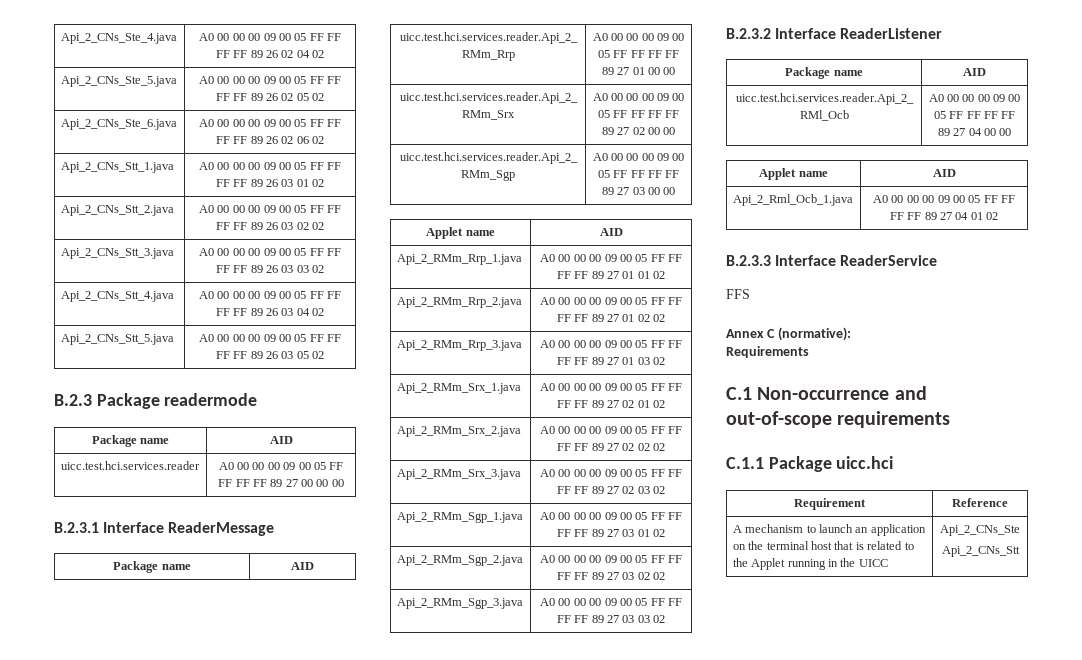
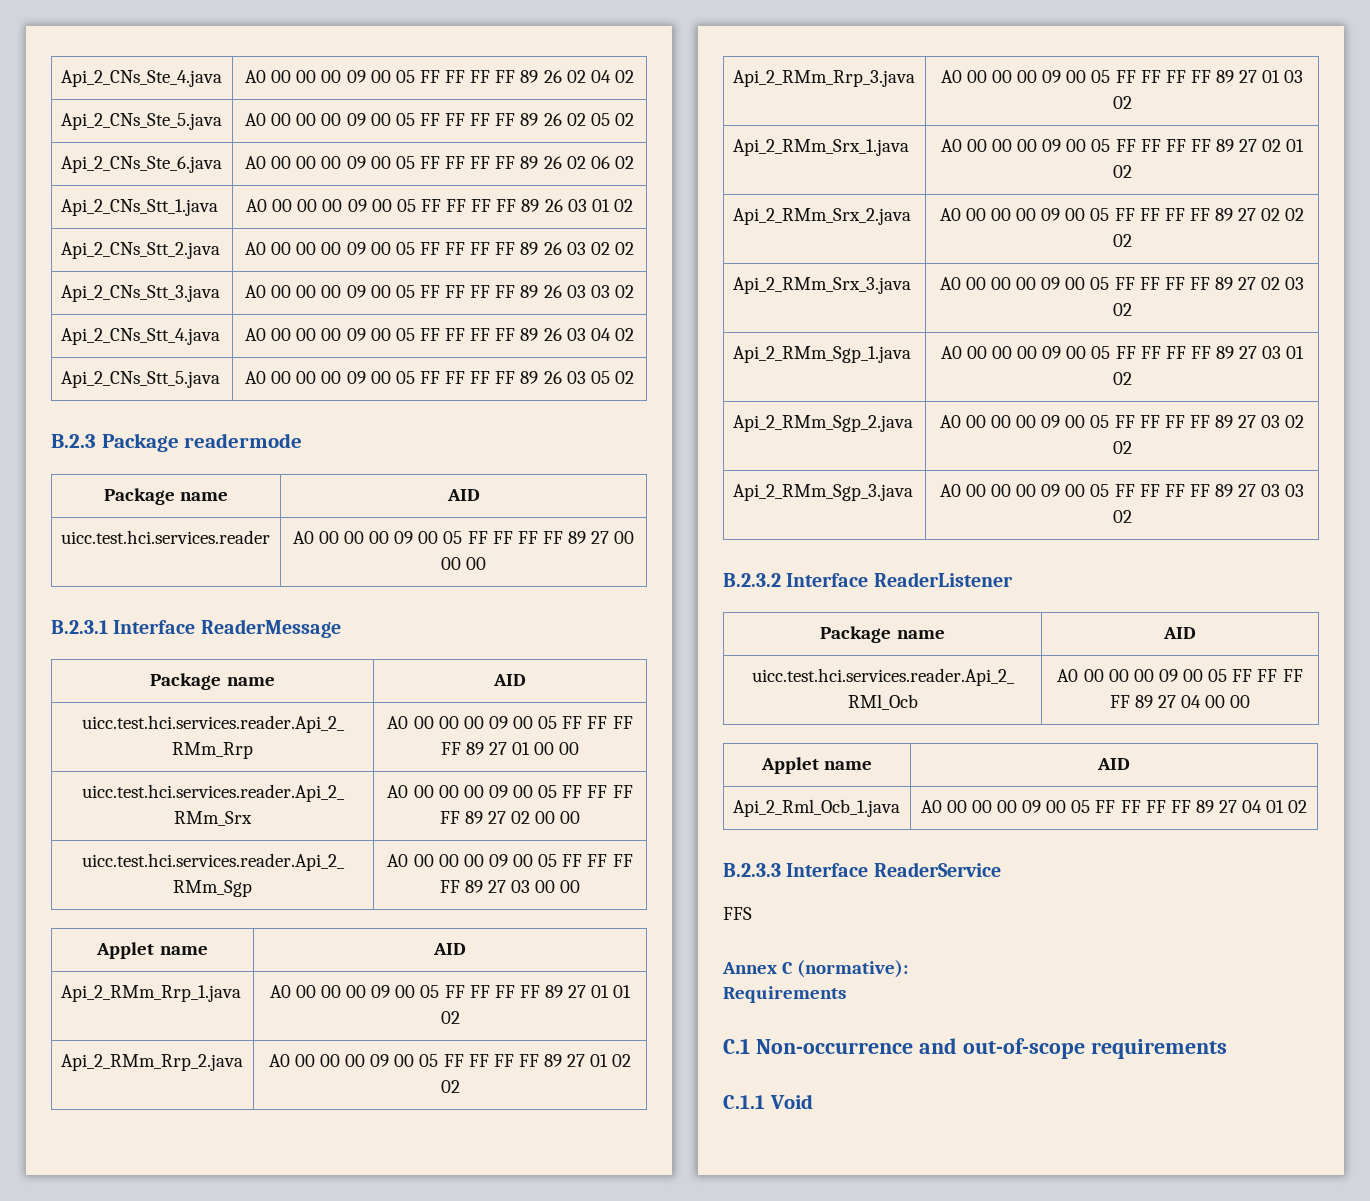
[768,456,894,472] [794,498,866,510] [952,498,1008,507] [732,524,926,536] [732,541,914,550] [732,558,888,570] [940,525,1020,536] [941,546,1020,557] Package uicc.hci // Requirement | Reference // A mechanism to launch an application on the terminal host that is related to the Applet running in the UICC | Api_2_CNs_Ste // Api_2_CNs_Stt -> [769,1094,813,1109] Void

